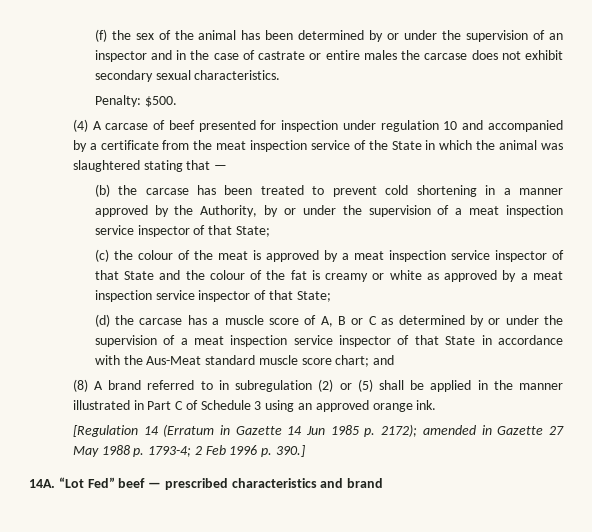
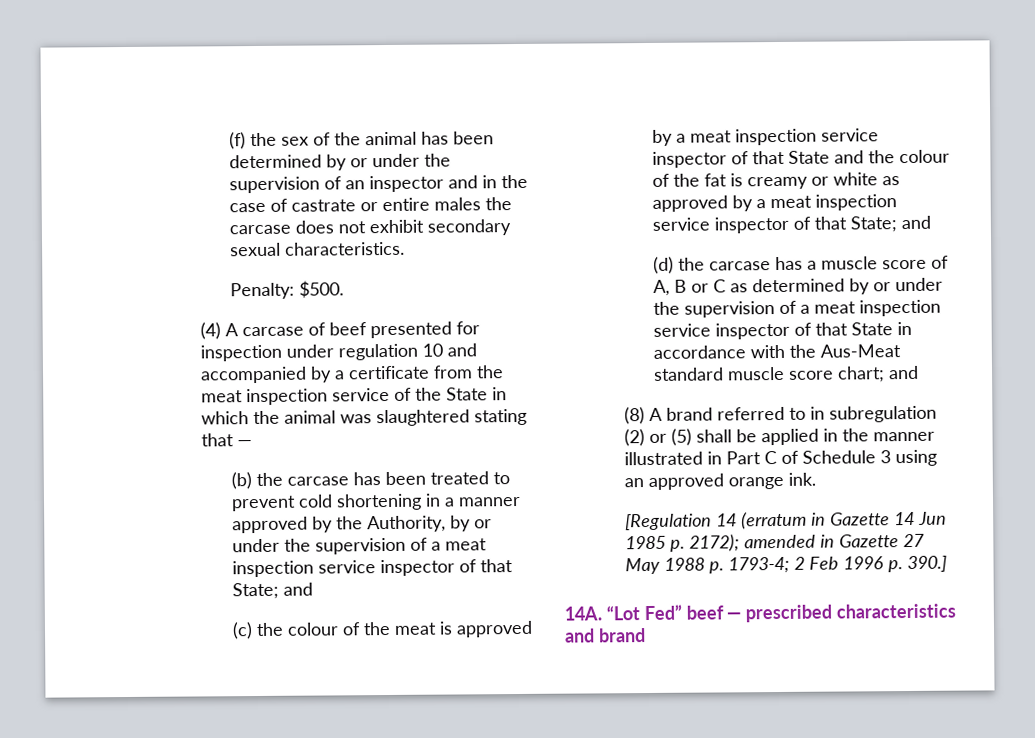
(270, 231) none -> [282,582,313,596] and
(331, 296) none -> [900,215,931,230] and
[163,424,215,437] (Erratum -> [740,511,807,530] (erratum

